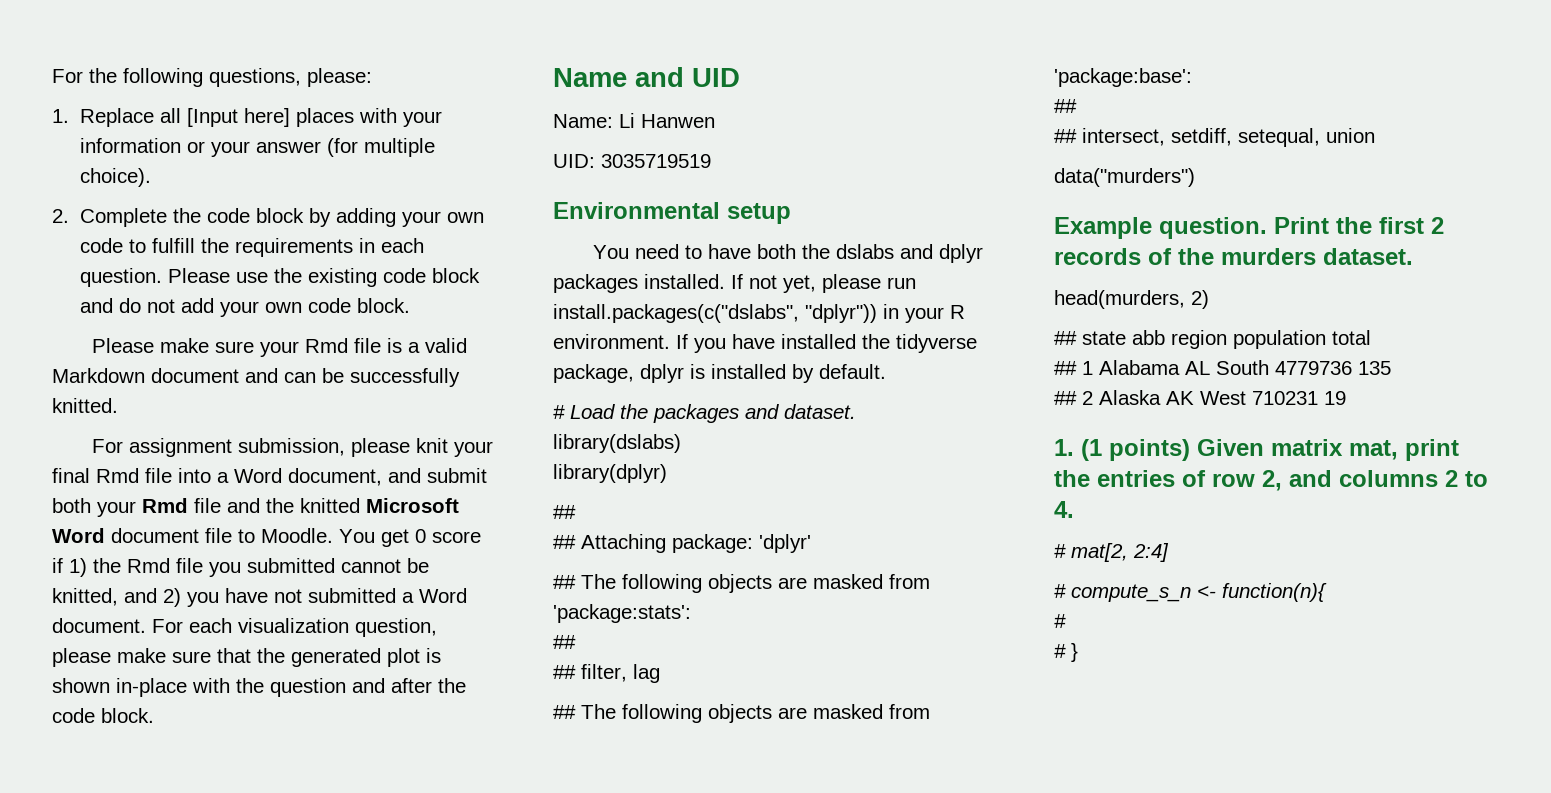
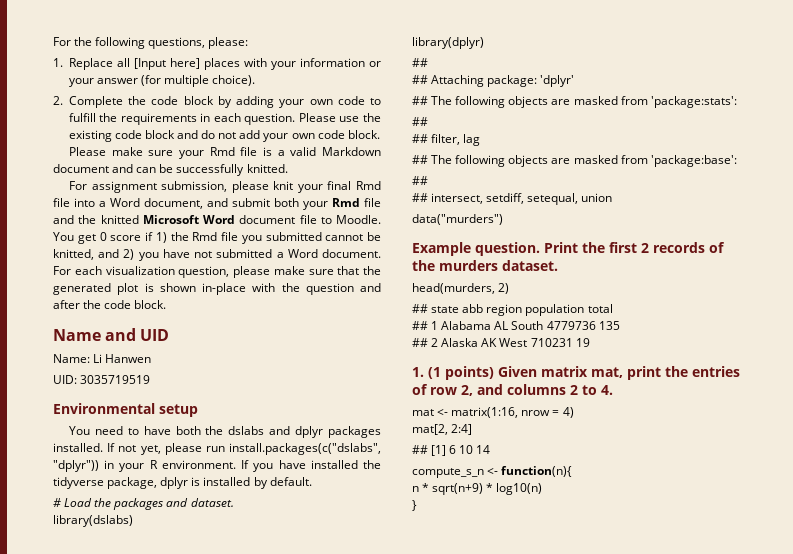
[1054,543,1169,562] [1054,583,1327,602] [1054,614,1066,628] [1054,644,1066,658] # mat[2, 2:4] // # compute_s_n <- function(n){ // # // # -> [412,407,574,418] [412,424,473,435] [412,445,491,456] [412,466,573,478] [412,483,543,495] mat <- matrix(1:16, nrow = 4) // mat[2, 2:4] // ## [1] 6 10 14 // compute_s_n <- function(n){ // n * sqrt(n+9) * log10(n) //

